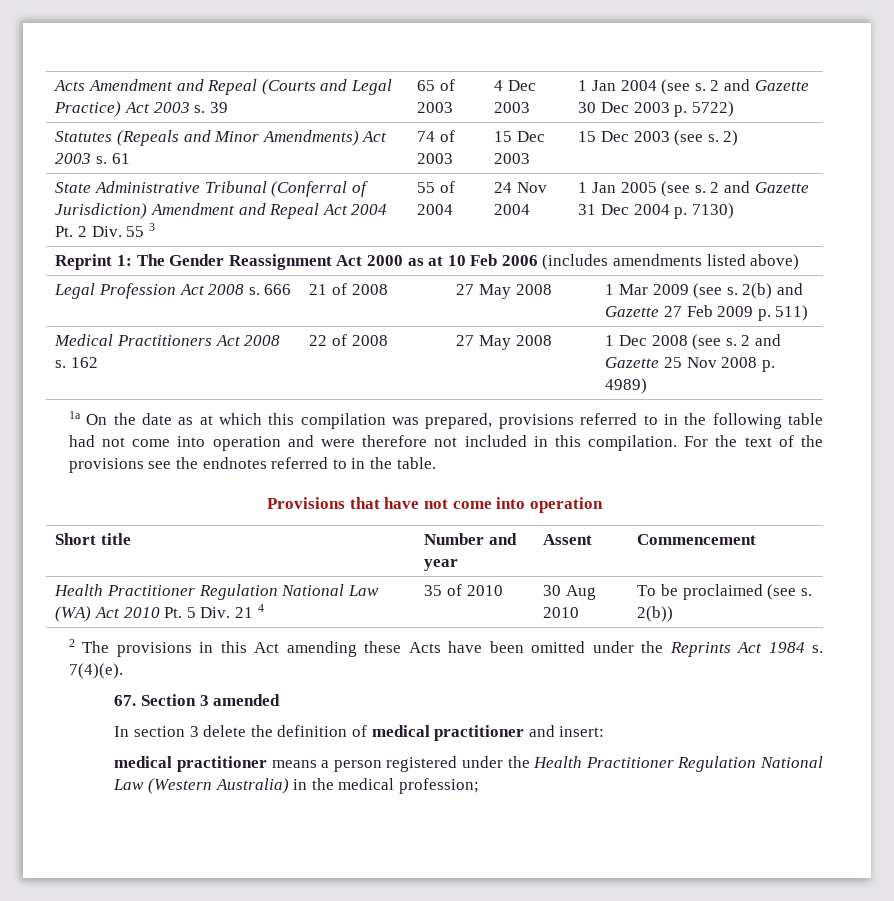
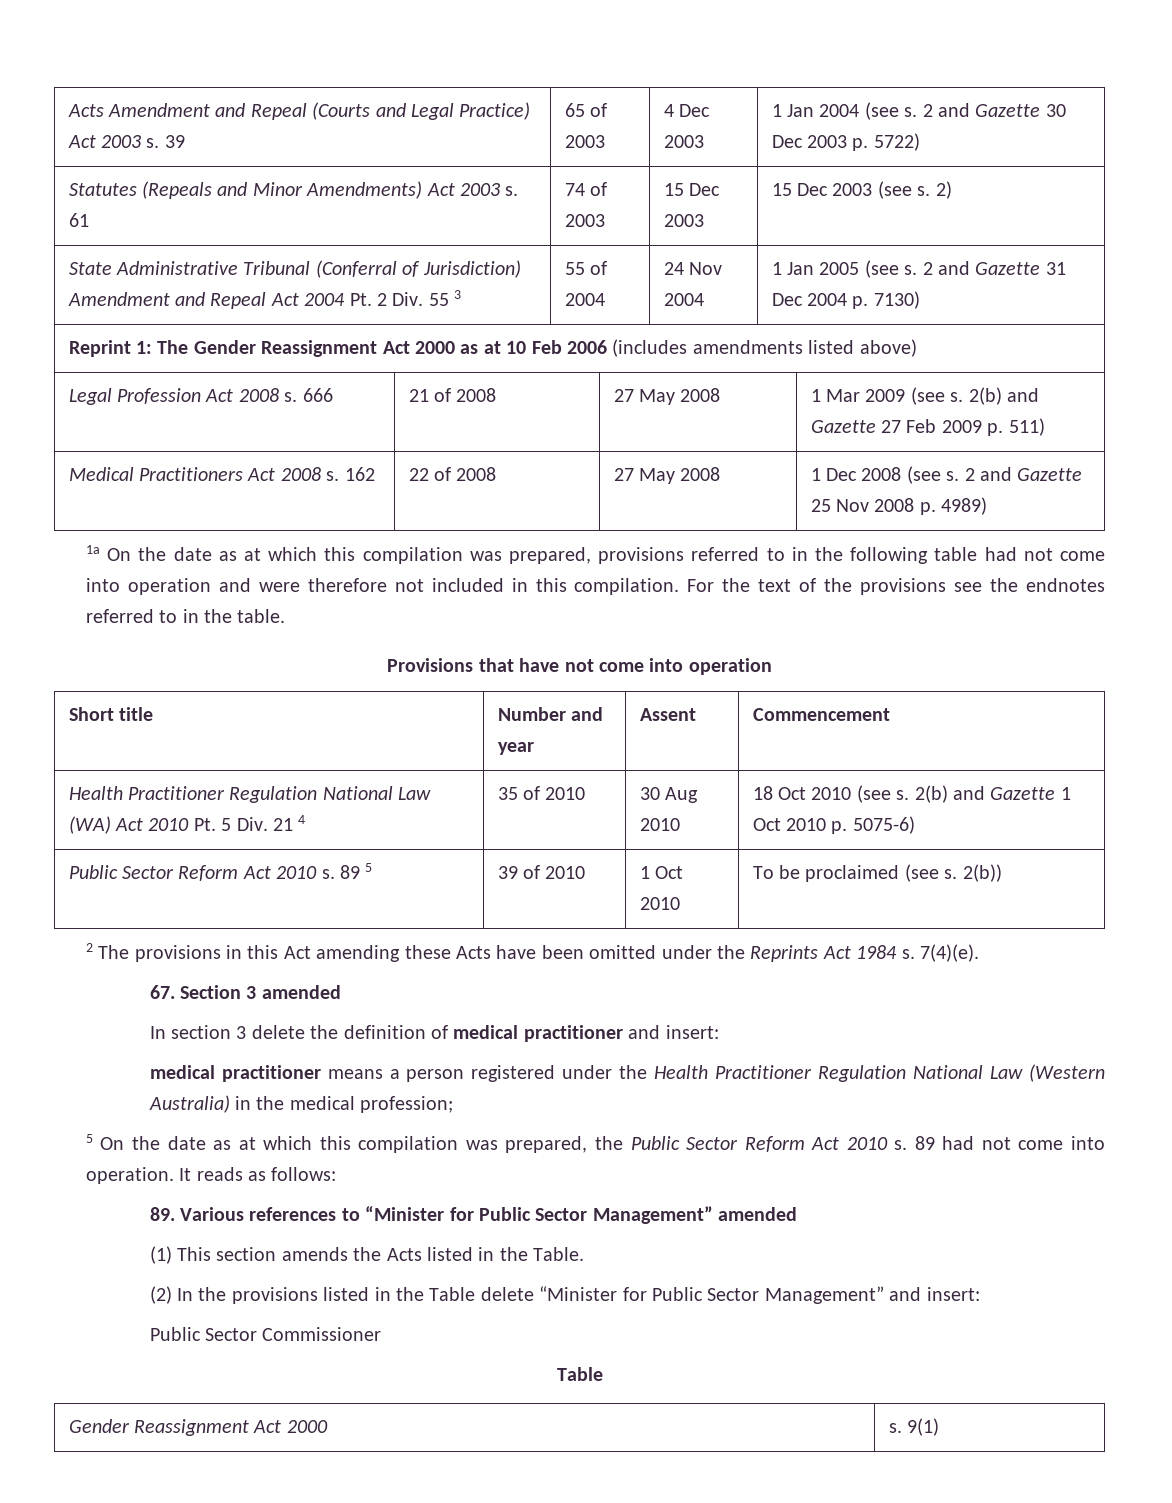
(580, 612) none -> [752,785,1071,803] [752,816,915,834] [68,863,373,881] [497,865,586,879] [639,866,683,879] [639,897,680,910] | 18 Oct 2010 (see s. 2(b) and Gazette 1 Oct 2010 p. 5075-6) // Public Sector Reform Act 2010 s. 89 5 | 39 of 2010 | 1 Oct 2010
(479, 786) none -> [85,1134,1106,1153] [85,1167,337,1184] [149,1206,798,1224] [149,1246,585,1264] [149,1286,980,1304] [149,1327,382,1341] [556,1367,603,1381] [68,1419,328,1436] [888,1418,939,1436] // 5 On the date as at which this compilation was prepared, the Public Sector Reform Act 2010 s. 89 had not come into operation. It reads as follows: // 89. Various references to “Minister for Public Sector Management” amended // (1) This section amends the Acts listed in the Table. // (2) In the provisions listed in the Table delete “Minister for Public Sector Management” and insert: // Public Sector Commissioner // Table // Gender Reassignment Act 2000 | s. 9(1)

